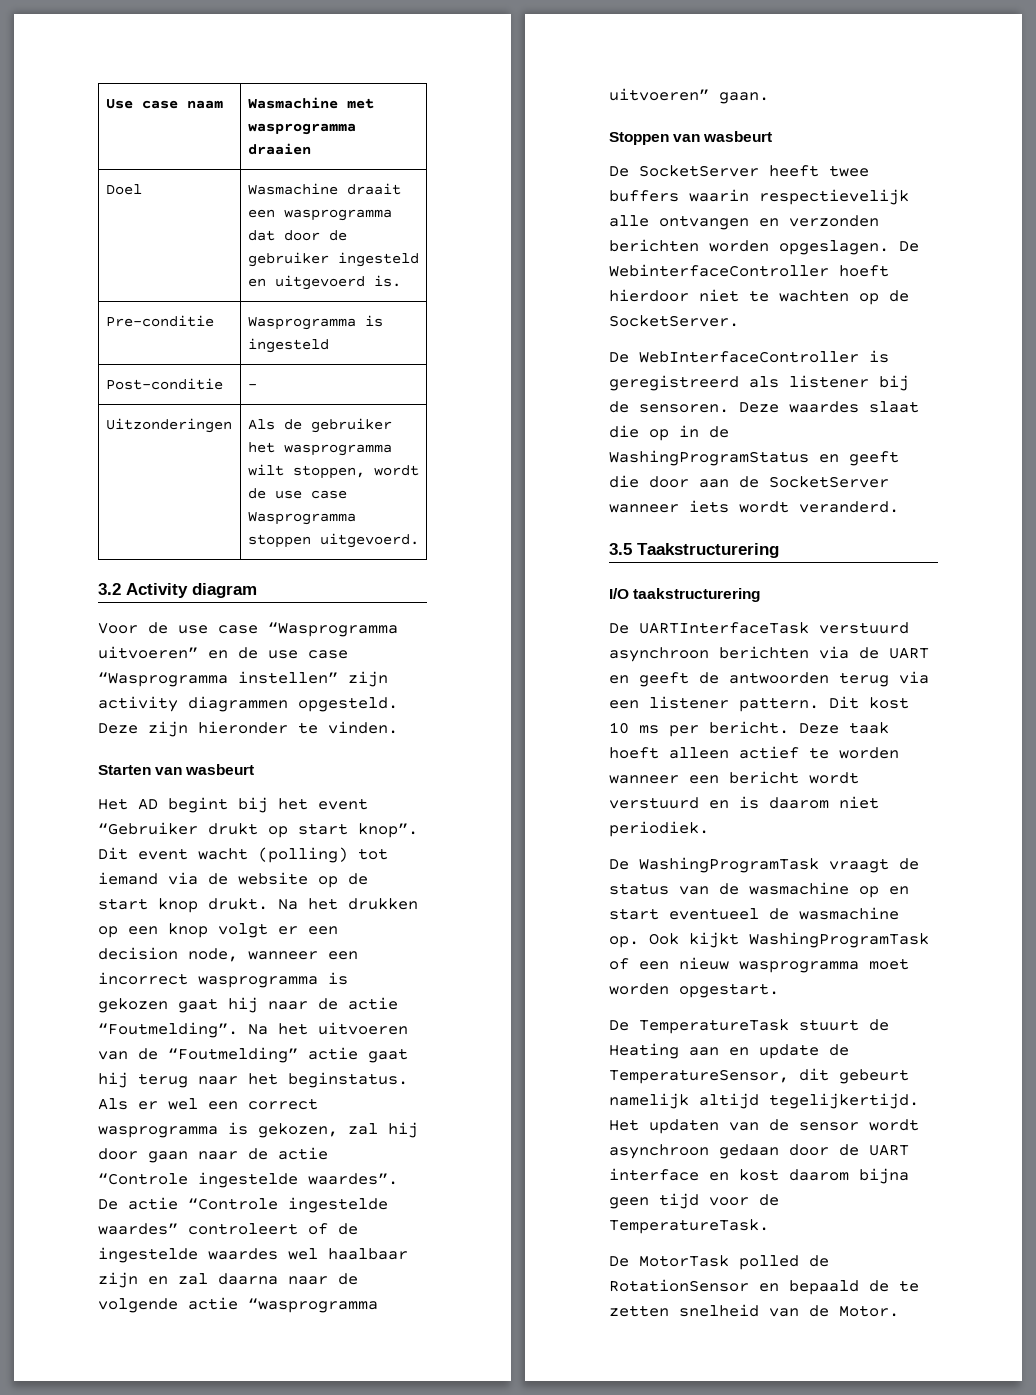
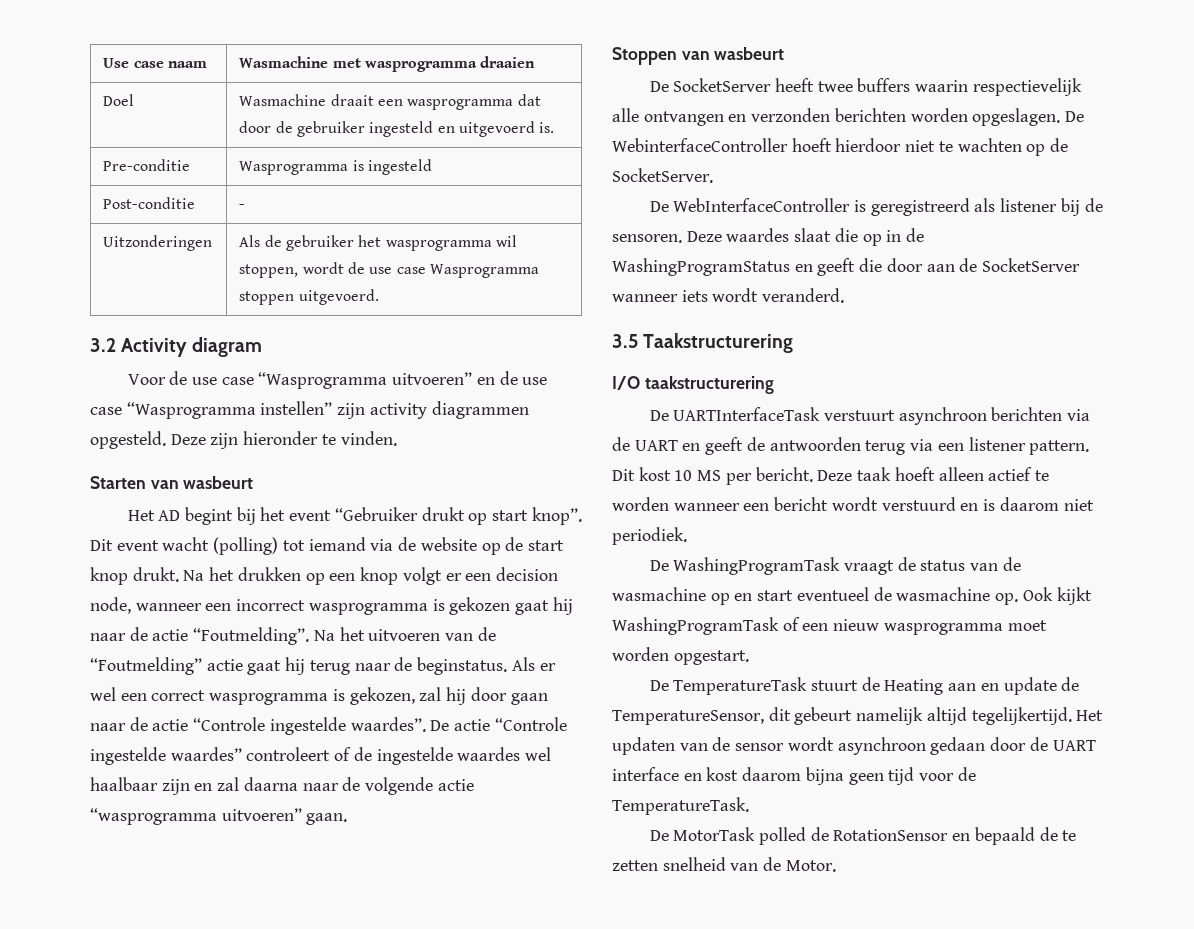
[247,464,284,476] wilt -> [495,235,517,247] wil
[248,1073,278,1085] het -> [394,657,413,671] de
[819,622,909,634] verstuurd -> [824,410,896,421] verstuurt
[639,725,659,734] ms -> [697,470,722,481] MS

